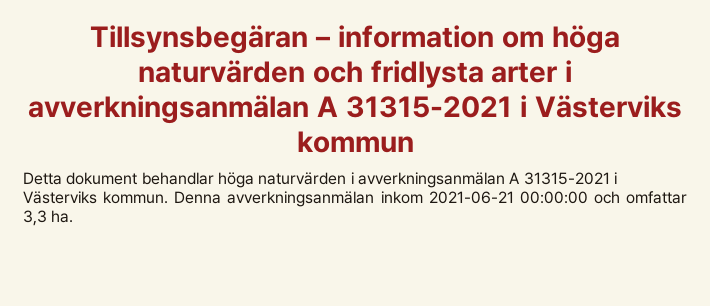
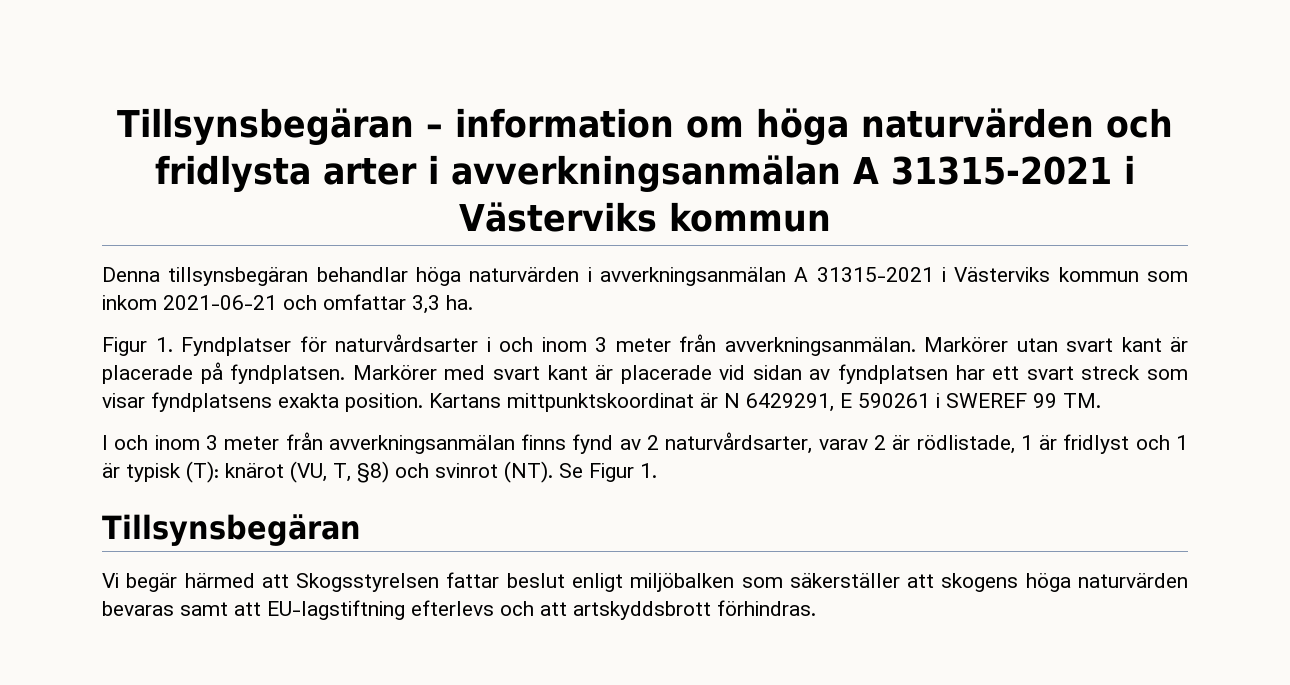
[23,172,138,185] Detta dokument -> [102,267,309,286] Denna tillsynsbegäran
[103,191,375,207] kommun. Denna avverkningsanmälan -> [1058,267,1188,282] kommun som
[519,191,588,204] 00:00:00 -> (277, 302) none
(74, 216) none -> [102,334,1188,356] [102,362,1188,384] [102,392,1101,412] [102,432,1188,454] [102,461,657,483] [102,514,361,546] [102,572,1189,592] [102,600,816,620] // Figur 1. Fyndplatser för naturvårdsarter i och inom 3 meter från avverkningsanmälan. Markörer utan svart kant är placerade på fyndplatsen. Markörer med svart kant är placerade vid sidan av fyndplatsen har ett svart streck som visar fyndplatsens exakta position. Kartans mittpunktskoordinat är N 6429291, E 590261 i SWEREF 99 TM. // I och inom 3 meter från avverkningsanmälan finns fynd av 2 naturvårdsarter, varav 2 är rödlistade, 1 är fridlyst och 1 är typisk (T): knärot (VU, T, §8) och svinrot (NT). Se Figur 1. // Tillsynsbegäran // Vi begär härmed att Skogsstyrelsen fattar beslut enligt miljöbalken som säkerställer att skogens höga naturvärden bevaras samt att EU-lagstiftning efterlevs och att artskyddsbrott förhindras.

